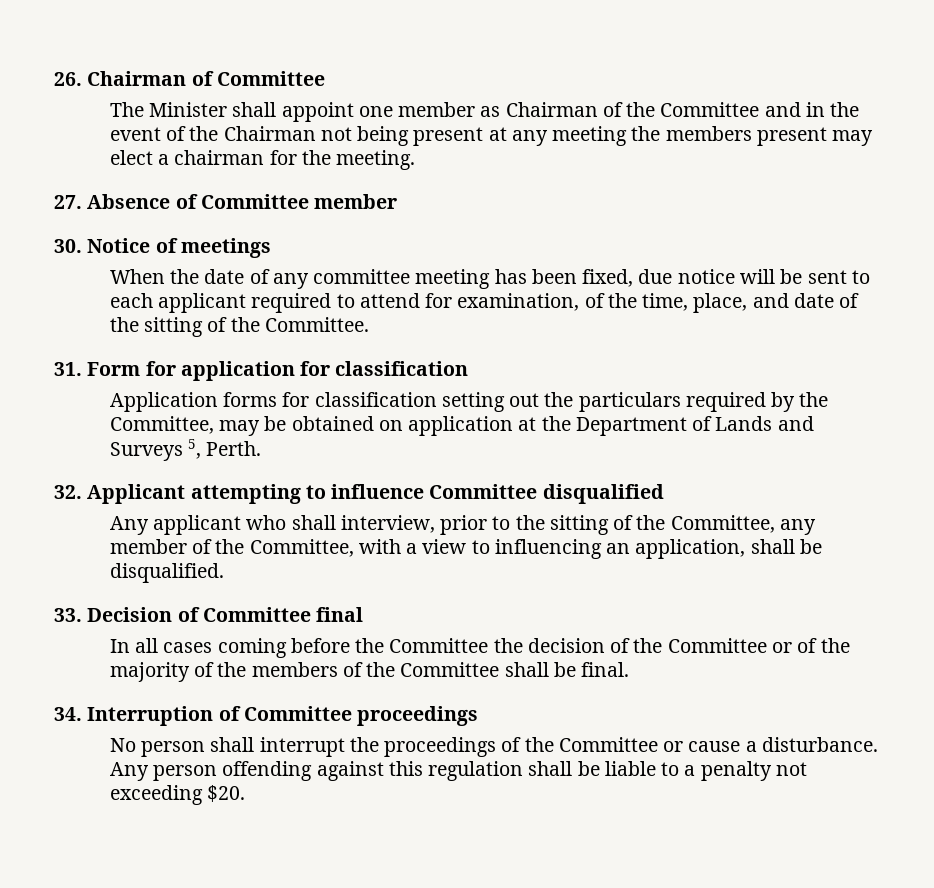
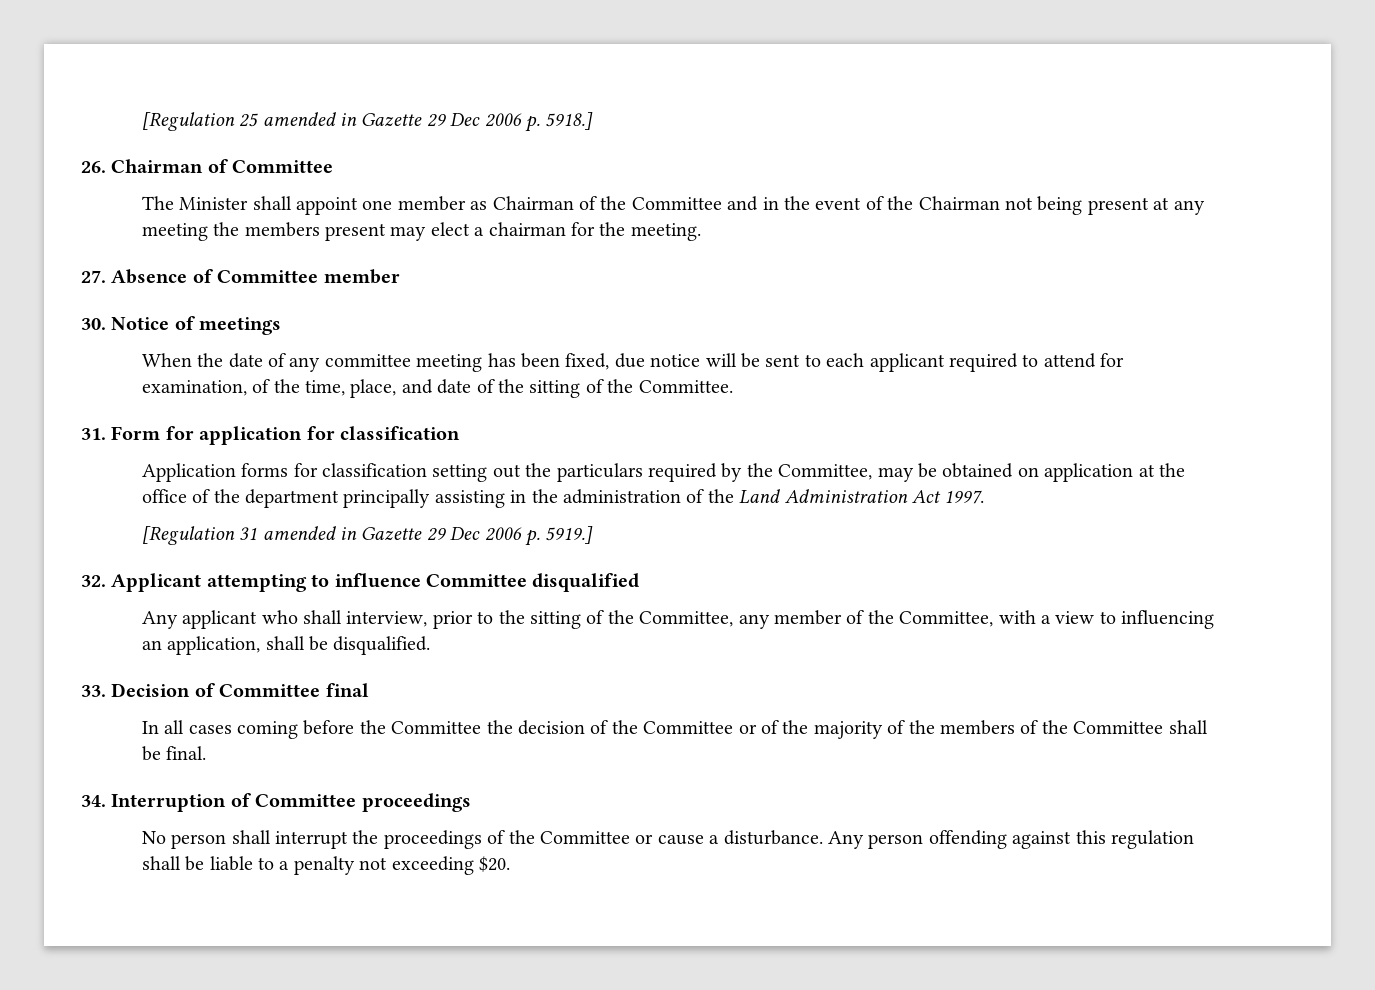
(54, 79) none -> [141,112,594,132] [Regulation 25 amended in Gazette 29 Dec 2006 p. 5918.] //
[575,416,814,436] [109,439,262,461] Department of Lands and Surveys 5, Perth. -> [141,489,985,508] [141,526,594,546] office of the department principally assisting in the administration of the Land Administration Act 1997. // [Regulation 31 amended in Gazette 29 Dec 2006 p. 5919.]

